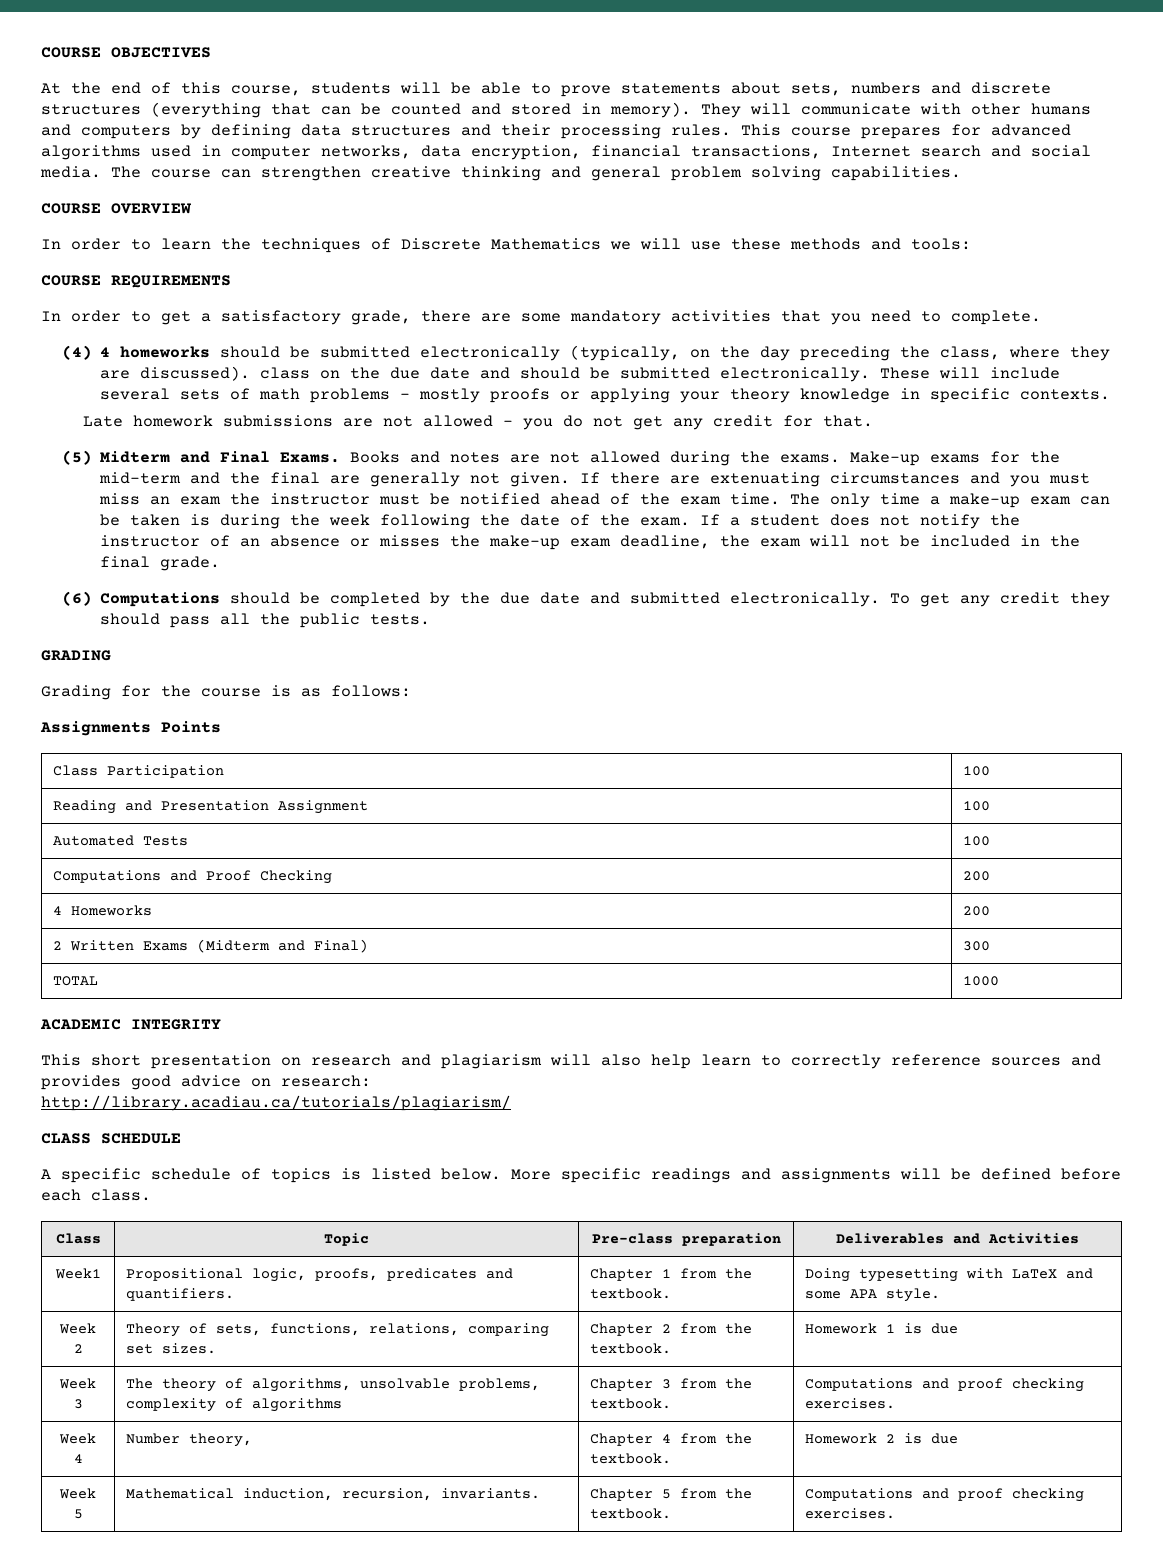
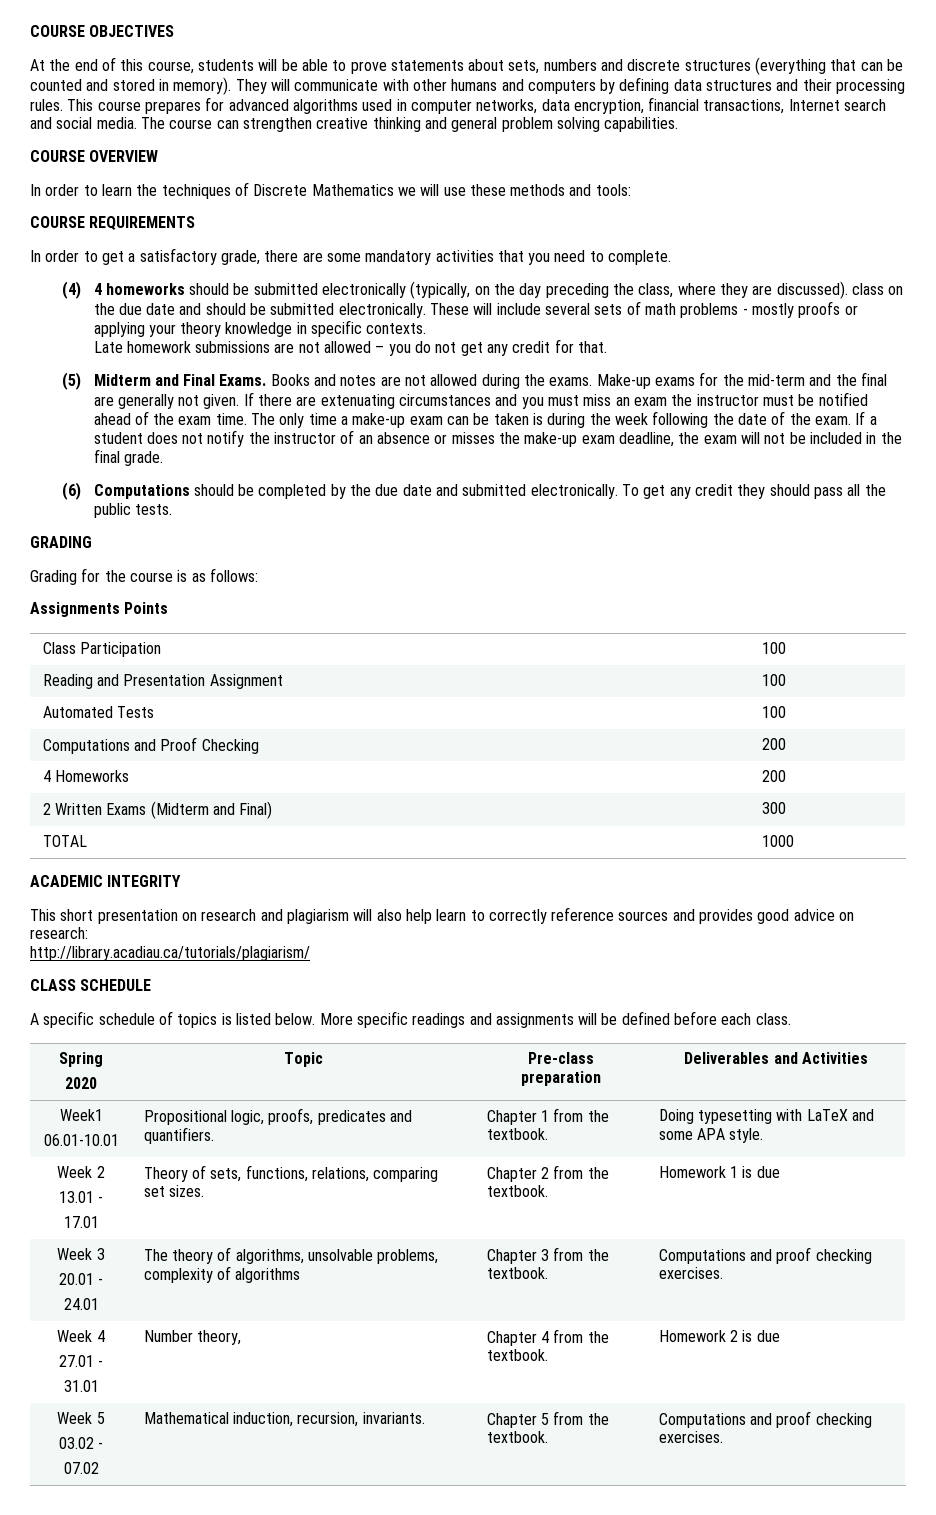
[55,1233,101,1244] Class -> [59,1052,103,1067] [65,1077,97,1089] Spring // 2020
(101, 1273) none -> [43,1134,119,1146] // 06.01-10.01
(83, 1348) none -> [58,1191,104,1203] [63,1216,99,1228] // 13.01 - // 17.01
(83, 1404) none -> [58,1273,104,1285] [63,1298,99,1310] // 20.01 - // 24.01
(83, 1458) none -> [58,1355,104,1367] [63,1380,99,1392] // 27.01 - // 31.01
(83, 1514) none -> [58,1437,104,1449] [63,1462,99,1474] // 03.02 - // 07.02

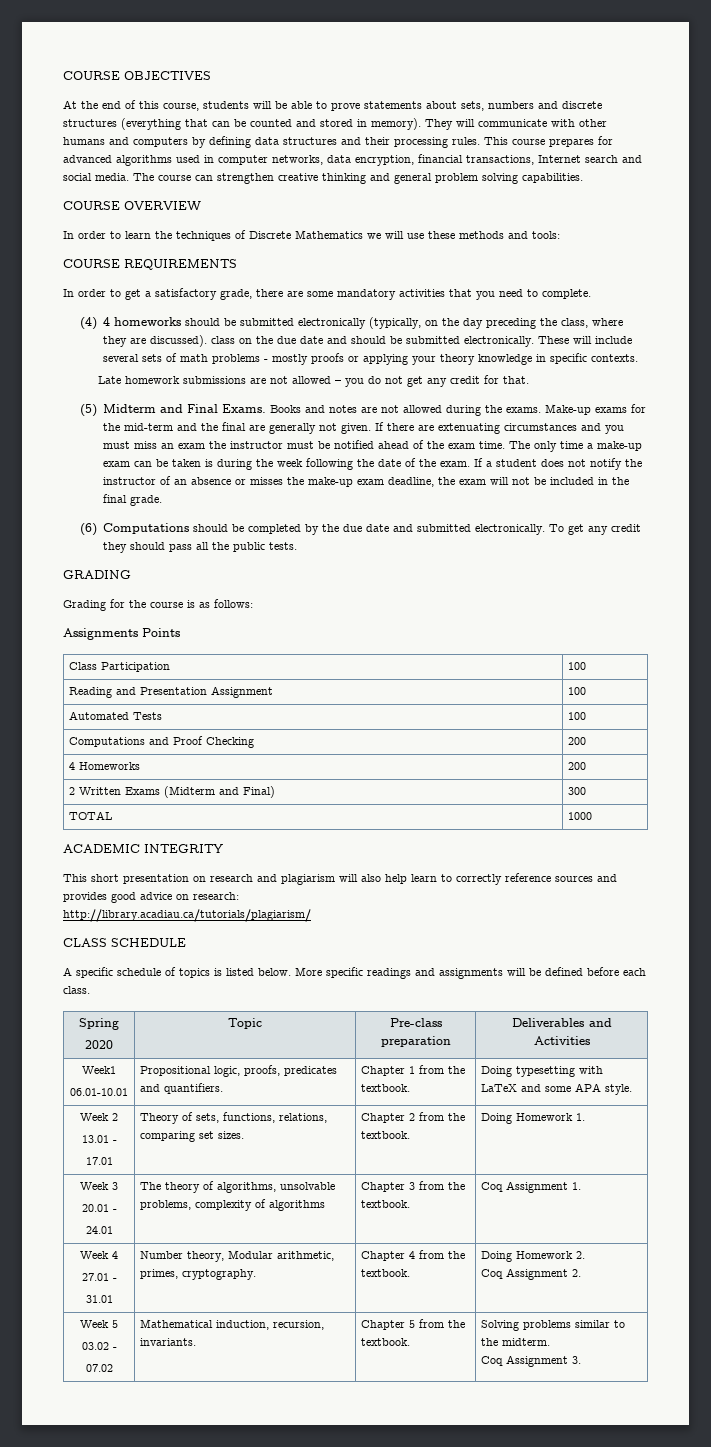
[658,1166,780,1178] Homework 1 is due -> [481,1113,586,1124] Doing Homework 1.
[658,1247,872,1264] [658,1267,723,1279] Computations and proof checking exercises. -> [481,1181,582,1193] Coq Assignment 1.
(242, 1337) none -> [228,1250,335,1261] [140,1269,257,1280] Modular arithmetic, primes, cryptography.
[658,1330,780,1342] Homework 2 is due -> [481,1251,586,1262] [481,1268,582,1280] Doing Homework 2. // Coq Assignment 2.
[658,1411,872,1428] [658,1431,723,1443] Computations and proof checking exercises. -> [481,1320,626,1331] [481,1338,551,1346] [481,1355,582,1367] Solving problems similar to the midterm. // Coq Assignment 3.

